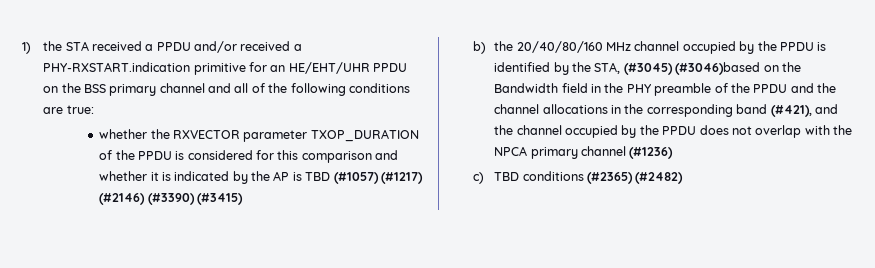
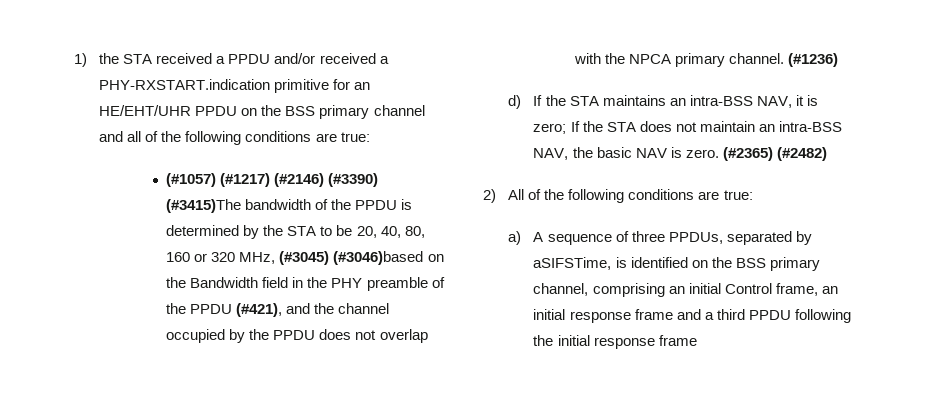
[99,129,419,142] [99,150,399,163] [99,171,423,184] [99,193,243,205] [473,41,827,54] [494,62,621,75] whether the RXVECTOR parameter TXOP_DURATION of the PPDU is considered for this comparison and whether it is indicated by the AP is TBD (#1057) (#1217) (#2146) (#3390) (#3415) // b) the 20/40/80/160 MHz channel occupied by the PPDU is identified by the STA, -> [166,173,379,187] [166,199,413,213] [166,225,425,239] [166,252,276,264] (#1057) (#1217) (#2146) (#3390) (#3415)The bandwidth of the PPDU is determined by the STA to be 20, 40, 80, 160 or 320 MHz,
[790,83,837,93] [494,104,768,117] and the channel allocations in the corresponding band -> (233, 309) none
[581,146,627,156] channel -> [729,53,785,64] channel.
[473,171,684,184] c) TBD conditions (#2365) (#2482) -> [508,95,818,109] [533,121,842,134] [533,147,827,161] [483,189,753,203] [508,231,812,245] [533,257,820,271] [533,283,838,297] [533,309,851,323] [533,335,697,349] d) If the STA maintains an intra-BSS NAV, it is zero; If the STA does not maintain an intra-BSS NAV, the basic NAV is zero. (#2365) (#2482) // 2) All of the following conditions are true: // a) A sequence of three PPDUs, separated by aSIFSTime, is identified on the BSS primary channel, comprising an initial Control frame, an initial response frame and a third PPDU following the initial response frame

